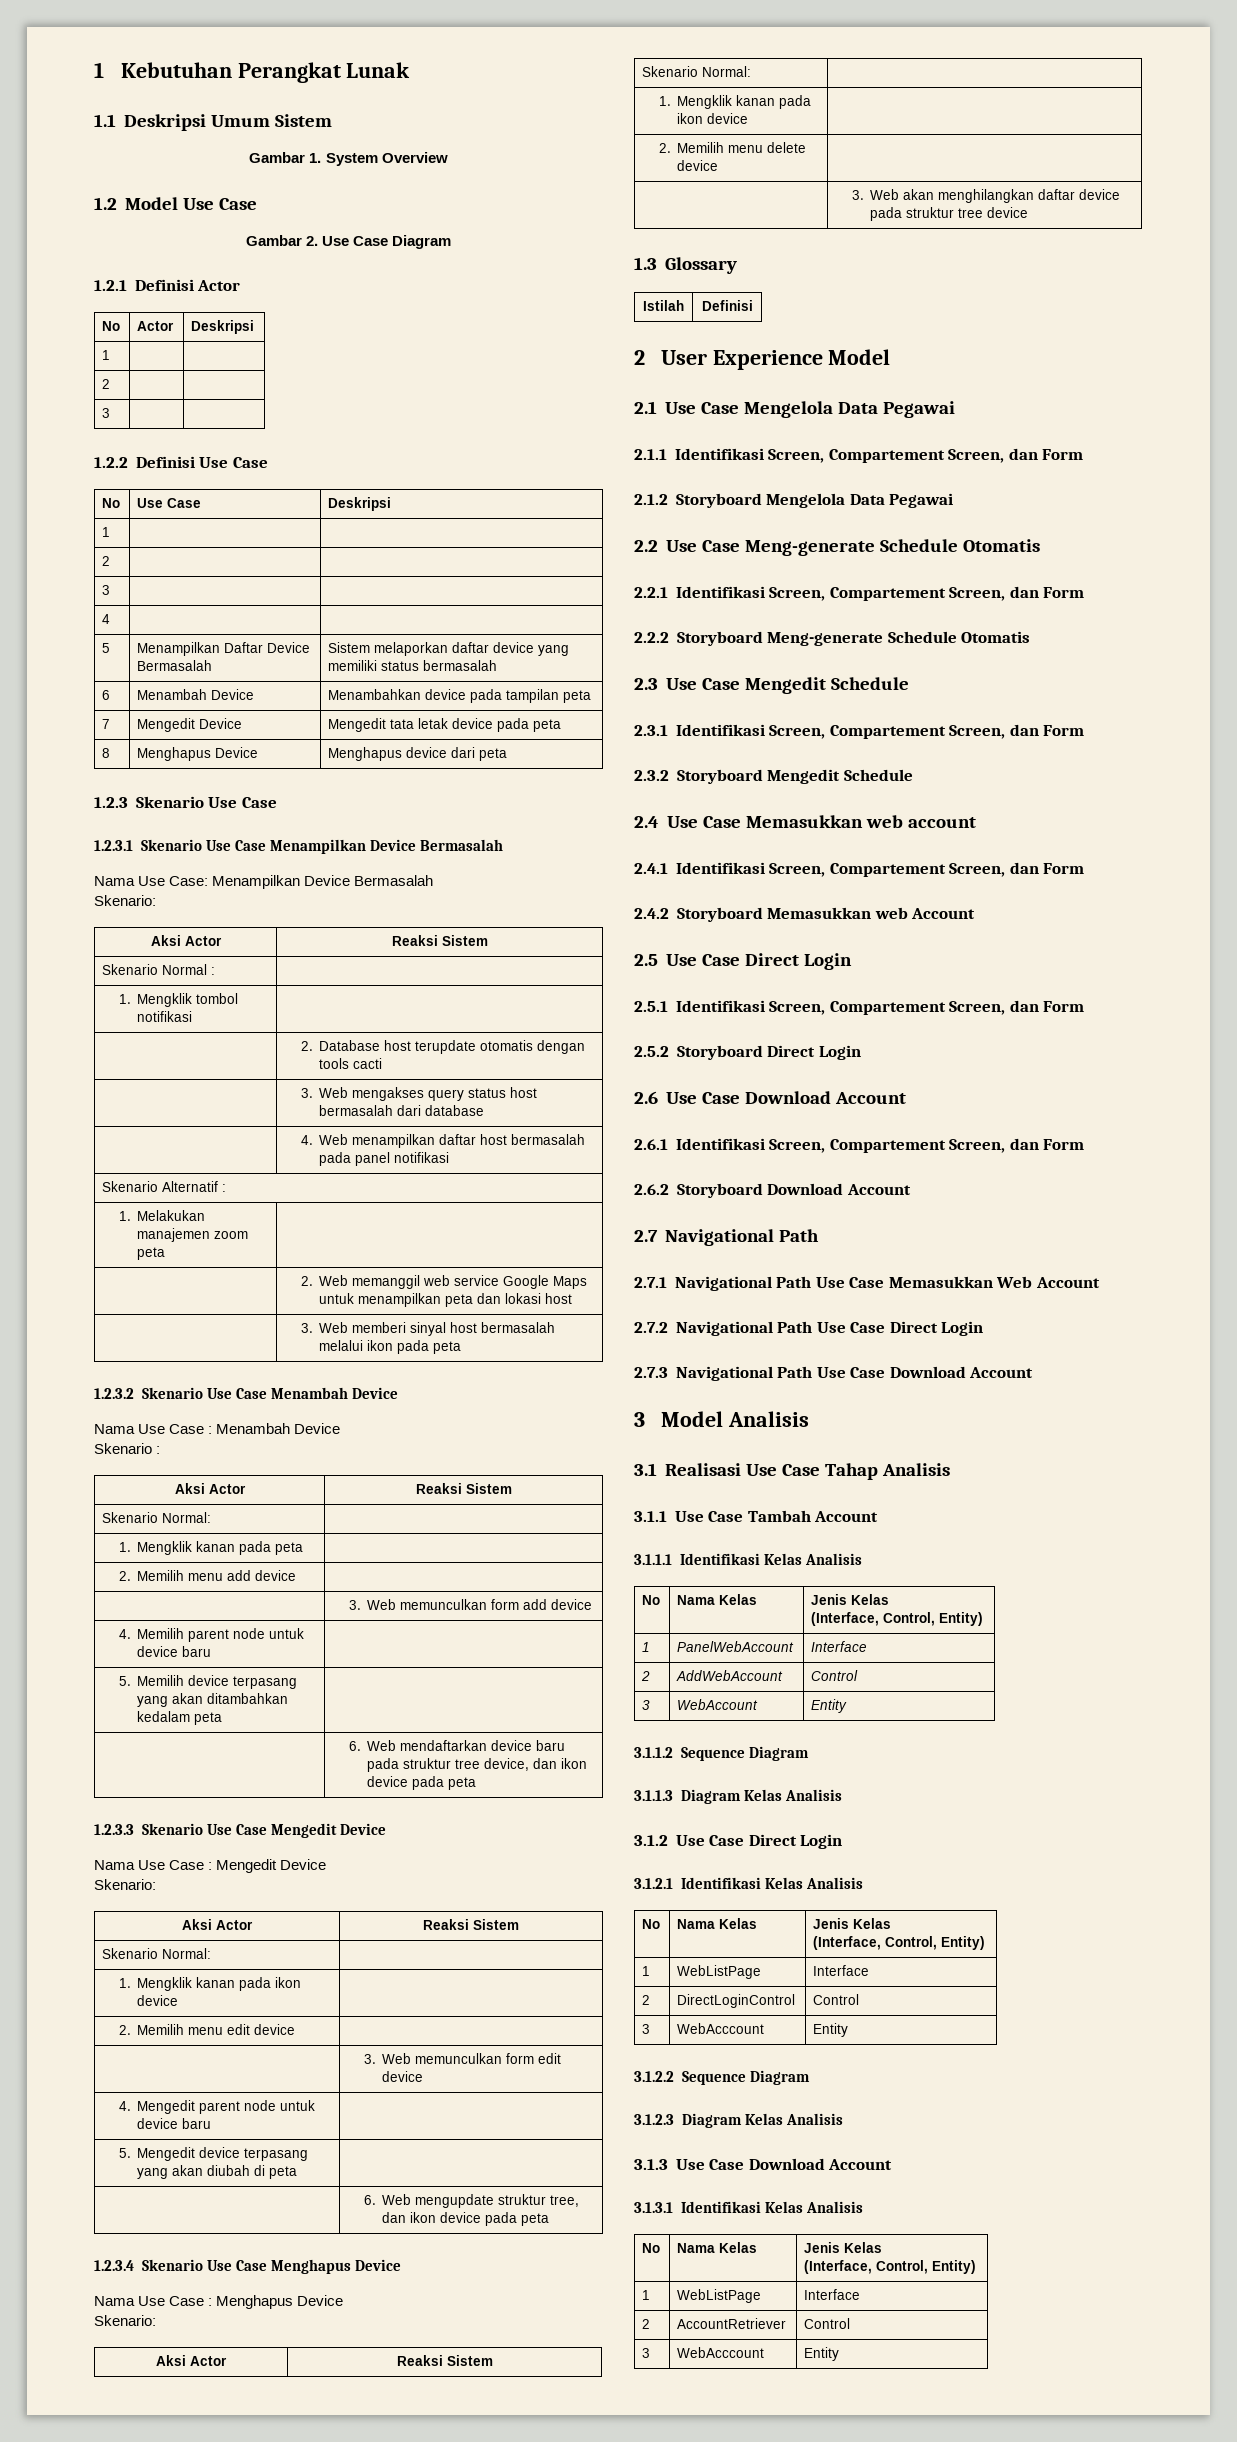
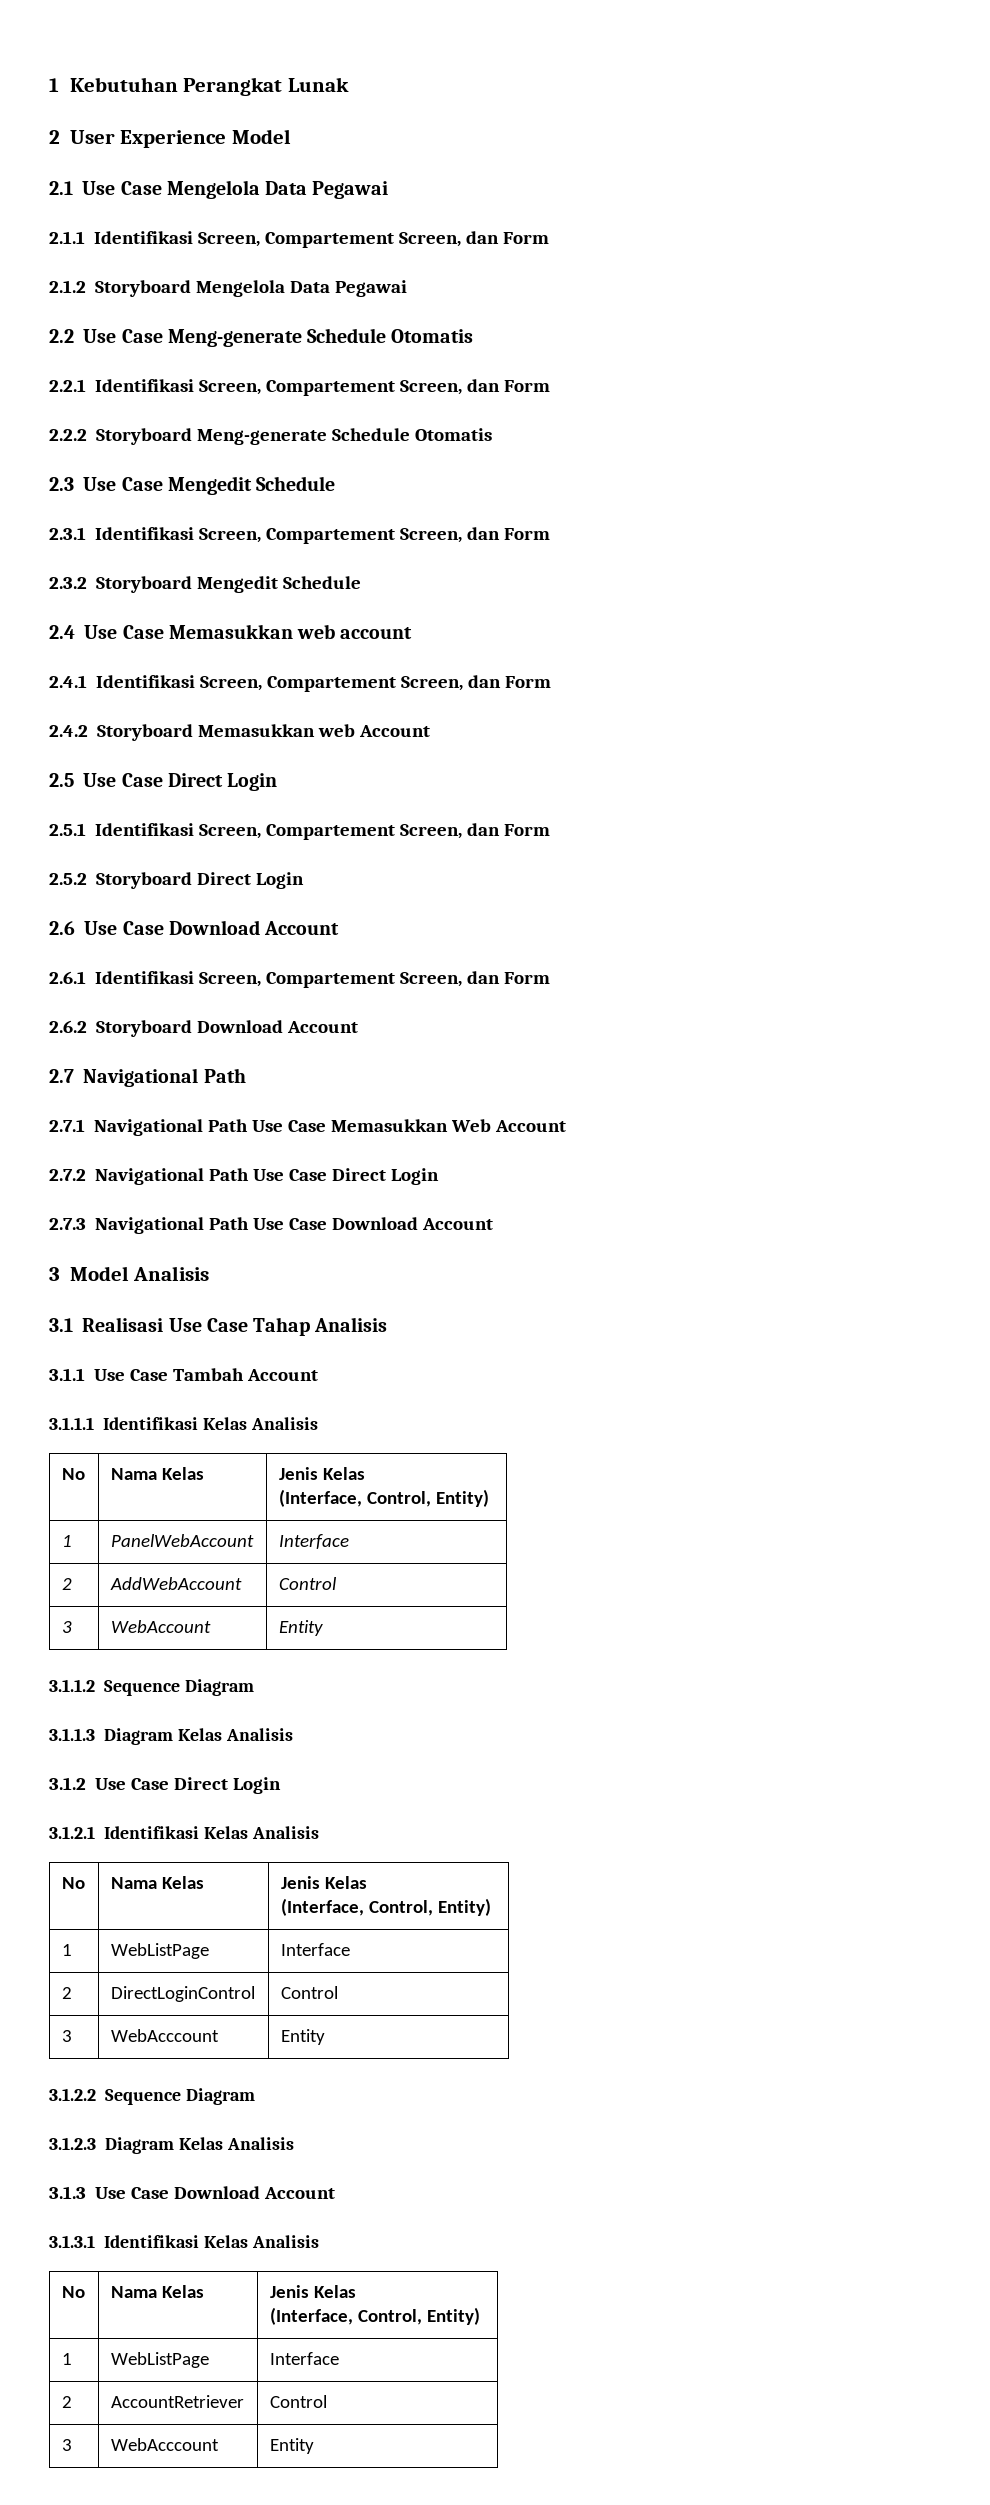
[94,114,332,131] [249,152,448,166] [94,197,257,210] [245,235,452,249] [94,279,241,291] [102,321,121,331] [137,321,175,331] [191,320,255,334] [102,350,111,360] [102,379,111,389] [102,408,111,418] [94,456,268,468] [102,498,121,508] [137,498,202,508] [328,497,392,511] [102,527,111,537] [102,556,111,566] [102,585,111,595] [102,614,111,624] [102,643,111,653] [137,642,311,656] [137,660,213,671] [328,642,570,656] [328,660,498,671] [102,690,111,700] [137,689,255,700] [328,689,592,703] [102,719,111,729] [137,718,243,732] [328,718,562,732] [102,748,111,758] [137,747,259,761] [328,747,508,761] [94,796,277,808] [94,839,503,854] [94,875,434,889] [94,895,156,906] [150,935,222,946] [391,935,488,946] [102,964,216,975] [118,993,239,1007] [137,1011,193,1022] [300,1040,586,1054] [319,1058,383,1069] [300,1087,538,1101] [319,1105,485,1116] [300,1134,586,1148] [319,1152,450,1166] [102,1181,227,1192] [118,1210,206,1221] [137,1228,249,1242] [137,1247,166,1260] [300,1275,588,1289] [319,1293,573,1307] [300,1322,556,1336] [319,1340,462,1354] [94,1387,398,1399] [94,1423,341,1434] [94,1443,161,1454] [174,1483,246,1494] [415,1483,512,1494] [102,1512,212,1523] [118,1541,304,1555] [118,1570,297,1581] [348,1599,593,1610] [118,1628,305,1642] [137,1646,212,1657] [118,1675,298,1689] [137,1693,289,1707] [137,1711,223,1725] [348,1740,566,1751] [367,1758,588,1772] [367,1776,477,1790] [94,1823,386,1838] [94,1859,327,1873] [94,1879,156,1890] [182,1919,253,1930] [423,1919,519,1930] [102,1948,212,1959] [118,1977,302,1991] [137,1995,179,2006] [118,2024,296,2035] [363,2053,562,2064] [382,2071,424,2082] [118,2100,316,2114] [137,2118,212,2129] [118,2147,309,2161] [137,2165,298,2179] [363,2194,580,2208] [382,2212,550,2226] [94,2259,401,2274] [94,2295,344,2309] [94,2315,156,2326] [156,2355,227,2366] [396,2355,493,2366] [642,66,752,77] [658,95,812,109] [677,113,749,124] [658,142,807,153] [677,160,719,171] [851,189,1121,203] [870,207,1029,221] [634,257,737,274] [643,300,684,311] [701,300,753,311] // 1.1 Deskripsi Umum Sistem // Gambar 1. System Overview // 1.2 Model Use Case // Gambar 2. Use Case Diagram // 1.2.1 Definisi Actor // No | Actor | Deskripsi // 1 | | // 2 | | // 3 | | // 1.2.2 Definisi Use Case // No | Use Case | Deskripsi // 1 | | // 2 | | // 3 | | // 4 | | // 5 | Menampilkan Daftar Device Bermasalah | Sistem melaporkan daftar device yang memiliki status bermasalah // 6 | Menambah Device | Menambahkan device pada tampilan peta // 7 | Mengedit Device | Mengedit tata letak device pada peta // 8 | Menghapus Device | Menghapus device dari peta // 1.2.3 Skenario Use Case // 1.2.3.1 Skenario Use Case Menampilkan Device Bermasalah // Nama Use Case: Menampilkan Device Bermasalah // Skenario: // Aksi Actor | Reaksi Sistem // Skenario Normal : | // 1. Mengklik tombol notifikasi | // | 2. Database host terupdate otomatis dengan tools cacti // | 3. Web mengakses query status host bermasalah dari database // | 4. Web menampilkan daftar host bermasalah pada panel notifikasi // Skenario Alternatif : // 1. Melakukan manajemen zoom peta | // | 2. Web memanggil web service Google Maps untuk menampilkan peta dan lokasi host // | 3. Web memberi sinyal host bermasalah melalui ikon pada peta // 1.2.3.2 Skenario Use Case Menambah Device // Nama Use Case : Menambah Device // Skenario : // Aksi Actor | Reaksi Sistem // Skenario Normal: | // 1. Mengklik kanan pada peta | // 2. Memilih menu add device | // | 3. Web memunculkan form add device // 4. Memilih parent node untuk device baru | // 5. Memilih device terpasang yang akan ditambahkan kedalam peta | // | 6. Web mendaftarkan device baru pada struktur tree device, dan ikon device pada peta // 1.2.3.3 Skenario Use Case Mengedit Device // Nama Use Case : Mengedit Device // Skenario: // Aksi Actor | Reaksi Sistem // Skenario Normal: | // 1. Mengklik kanan pada ikon device | // 2. Memilih menu edit device | // | 3. Web memunculkan form edit device // 4. Mengedit parent node untuk device baru | // 5. Mengedit device terpasang yang akan diubah di peta | // | 6. Web mengupdate struktur tree, dan ikon device pada peta // 1.2.3.4 Skenario Use Case Menghapus Device // Nama Use Case : Menghapus Device // Skenario: // Aksi Actor | Reaksi Sistem // Skenario Normal: | // 1. Mengklik kanan pada ikon device | // 2. Memilih menu delete device | // | 3. Web akan menghilangkan daftar device pada struktur tree device // 1.3 Glossary // Istilah | Definisi -> (349, 84) none

